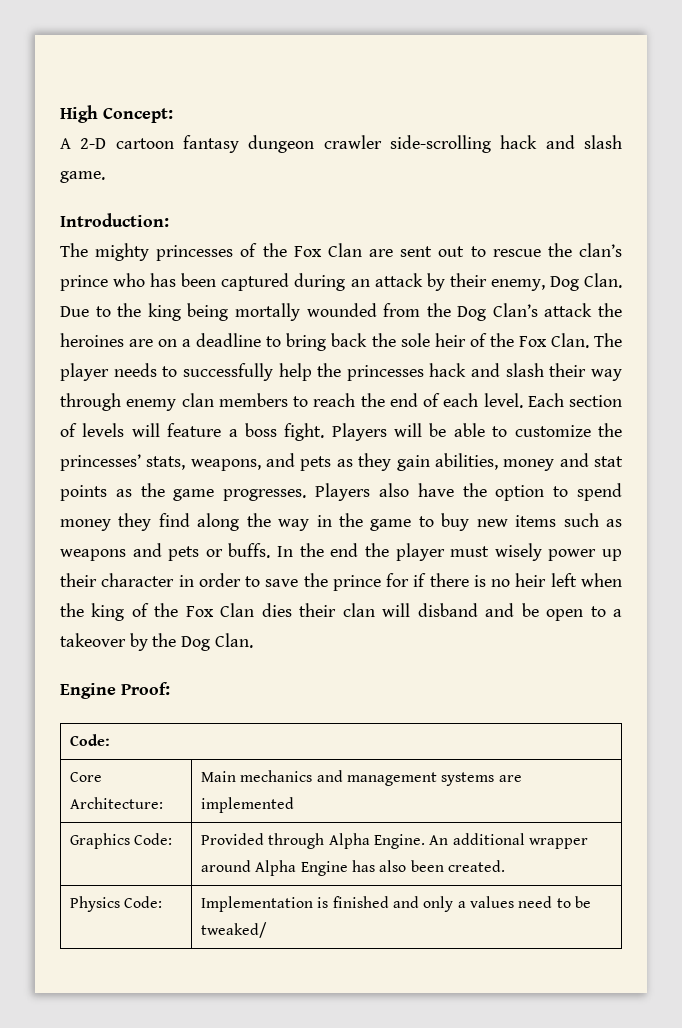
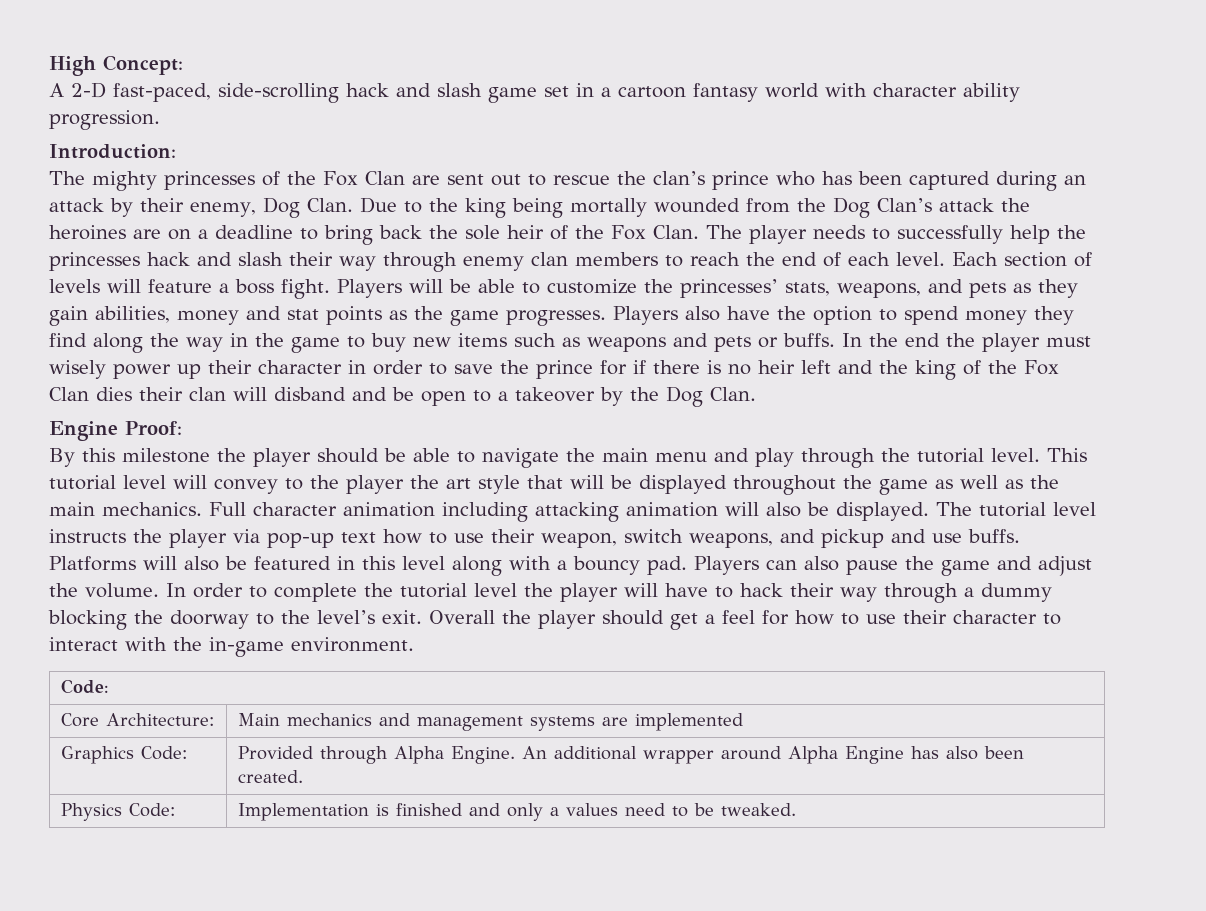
[115,135,622,153] [60,171,105,183] cartoon fantasy dungeon crawler side-scrolling hack and slash game. -> [113,83,1020,103] [49,110,160,130] fast-paced, side-scrolling hack and slash game set in a cartoon fantasy world with character ability progression.
[580,573,622,587] when -> [838,360,873,374] and
(170, 688) none -> [49,448,1087,468] [49,475,1059,495] [49,502,1096,522] [49,529,1020,548] [49,556,1092,576] [49,583,1052,603] [48,610,1061,630] [49,637,414,657] // By this milestone the player should be able to navigate the main menu and play through the tutorial level. This tutorial level will convey to the player the art style that will be displayed throughout the game as well as the main mechanics. Full character animation including attacking animation will also be displayed. The tutorial level instructs the player via pop-up text how to use their weapon, switch weapons, and pickup and use buffs. Platforms will also be featured in this level along with a bouncy pad. Players can also pause the game and adjust the volume. In order to complete the tutorial level the player will have to hack their way through a dummy blocking the doorway to the level’s exit. Overall the player should get a feel for how to use their character to interact with the in-game environment.
[200,922,267,938] tweaked/ -> [721,803,797,816] tweaked.

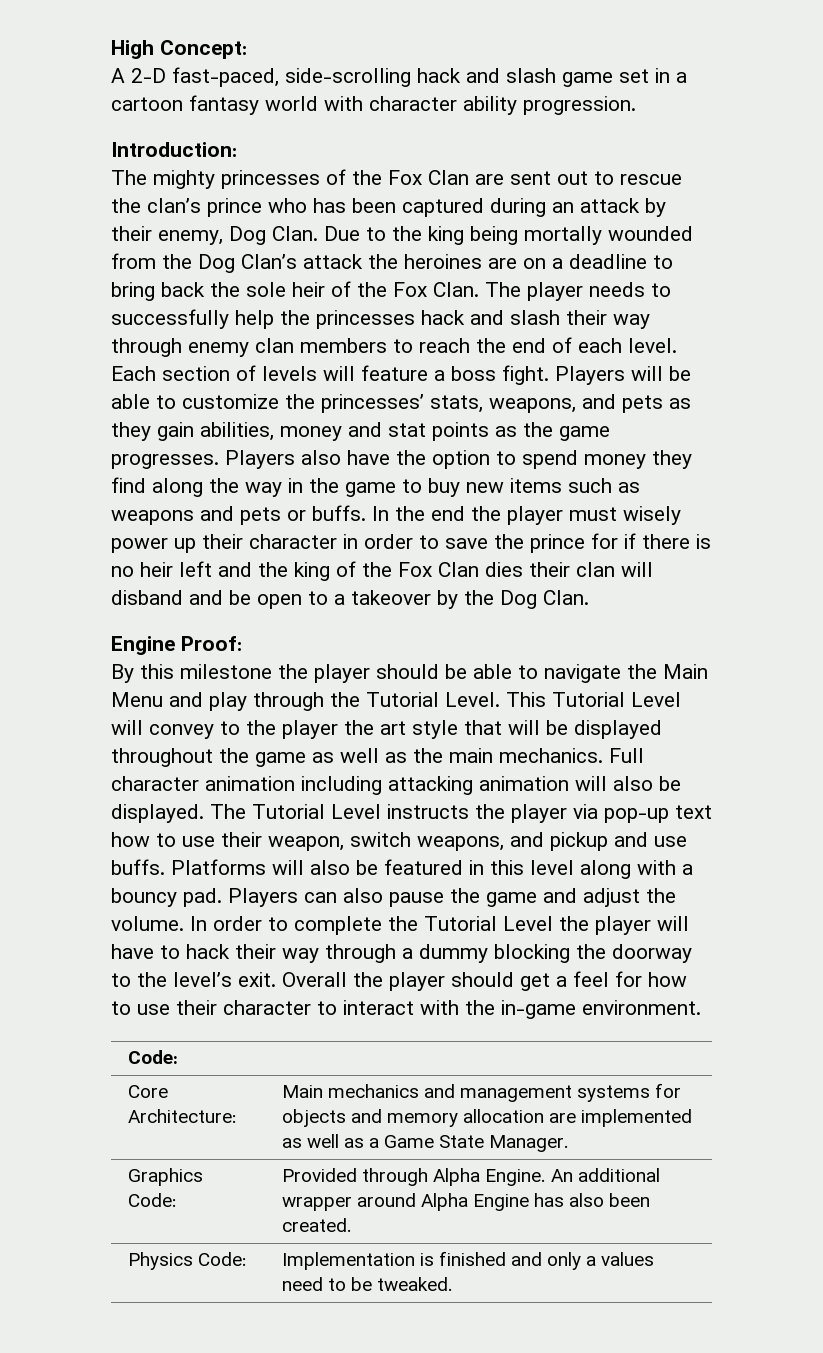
[602,448,707,462] main menu -> [663,664,708,679] [111,692,163,707] Main Menu
[917,448,1087,463] [49,475,166,490] tutorial level. This tutorial level -> [366,692,681,707] Tutorial Level. This Tutorial Level
[979,502,1096,517] tutorial level -> [252,804,381,819] Tutorial Level
[400,583,517,598] tutorial level -> [424,916,553,931] Tutorial Level
[602,713,744,731] are implemented -> [655,1083,682,1098] [281,1109,693,1127] [281,1134,570,1152] for objects and memory allocation are implemented as well as a Game State Manager.

